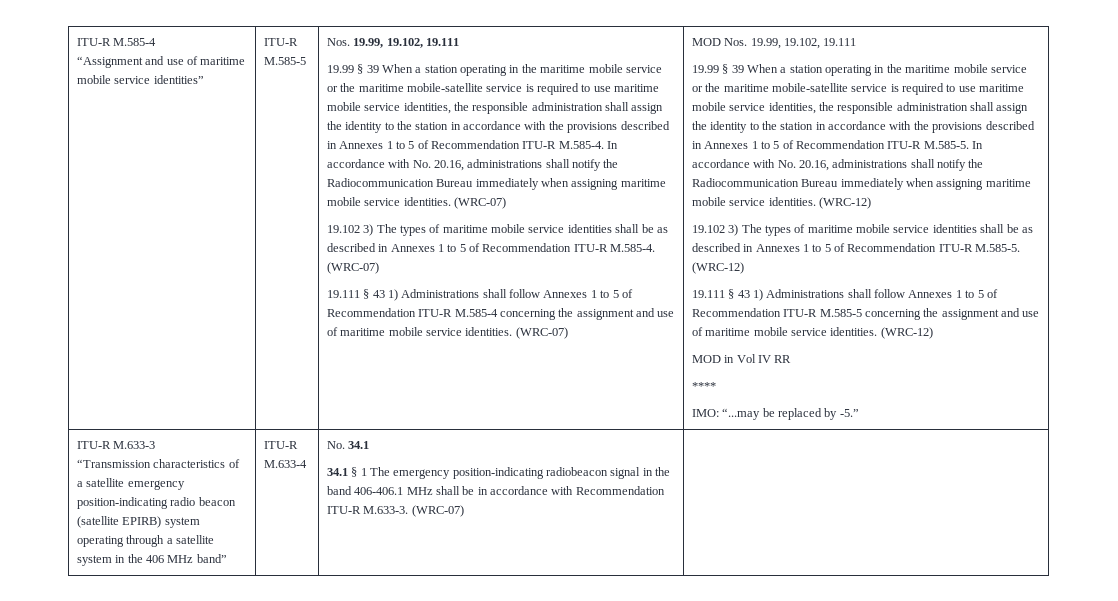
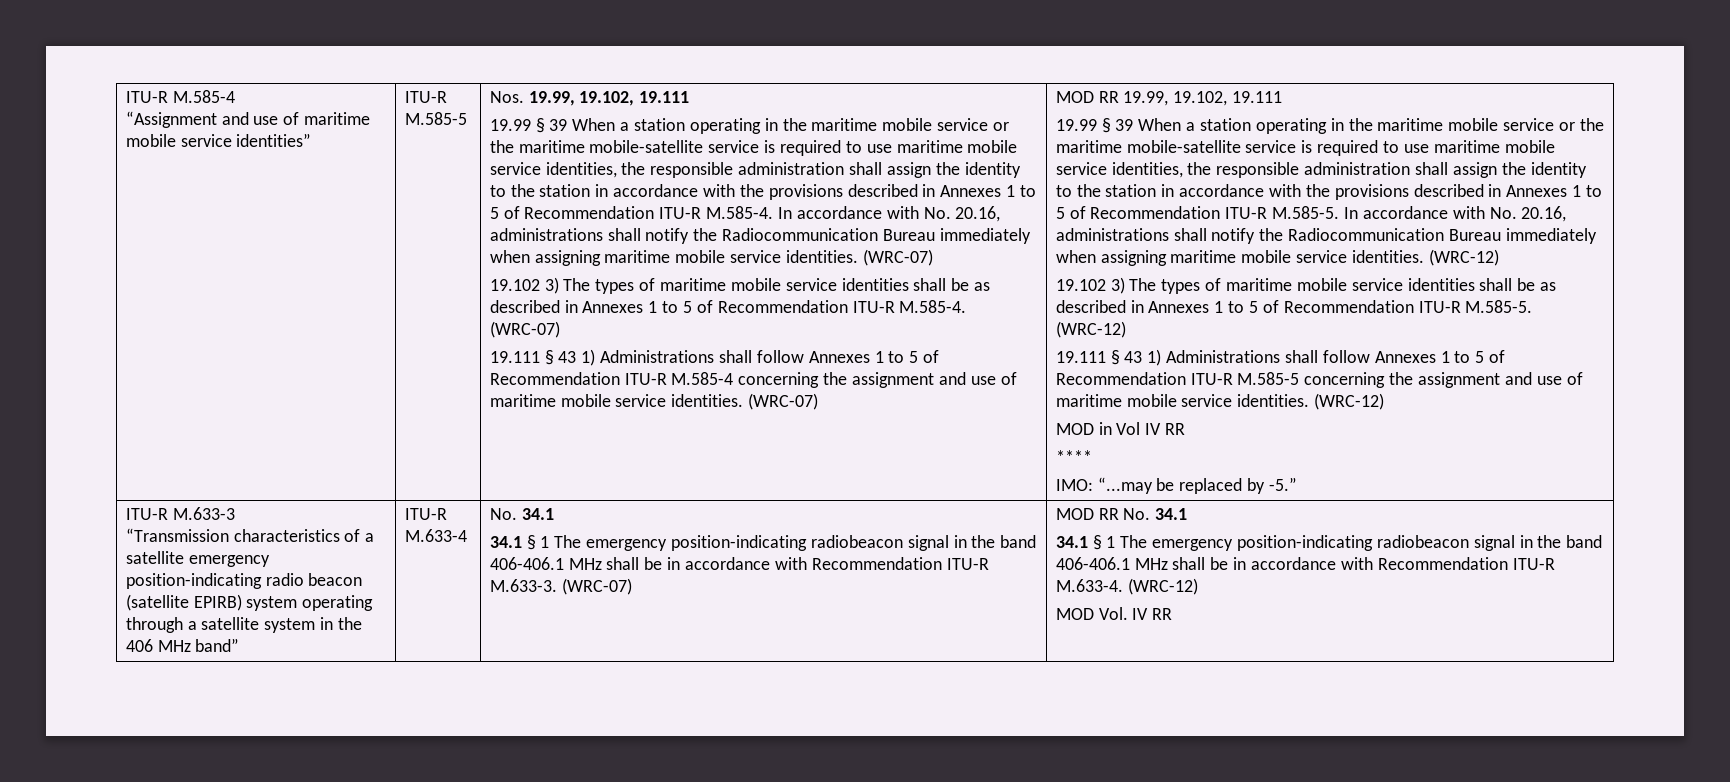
[724,38,748,46] Nos. -> [1098,91,1119,103] RR
(464, 511) none -> [1055,508,1188,520] [1055,535,1603,551] [1055,557,1555,570] [1055,578,1198,595] [1055,607,1173,620] MOD RR No. 34.1 // 34.1 § 1 The emergency position-indicating radiobeacon signal in the band 406-406.1 MHz shall be in accordance with Recommendation ITU-R M.633-4. (WRC-12) // MOD Vol. IV RR

